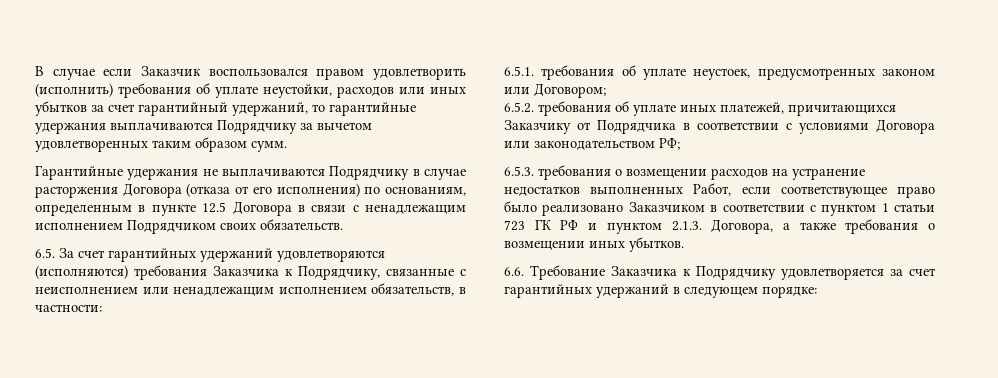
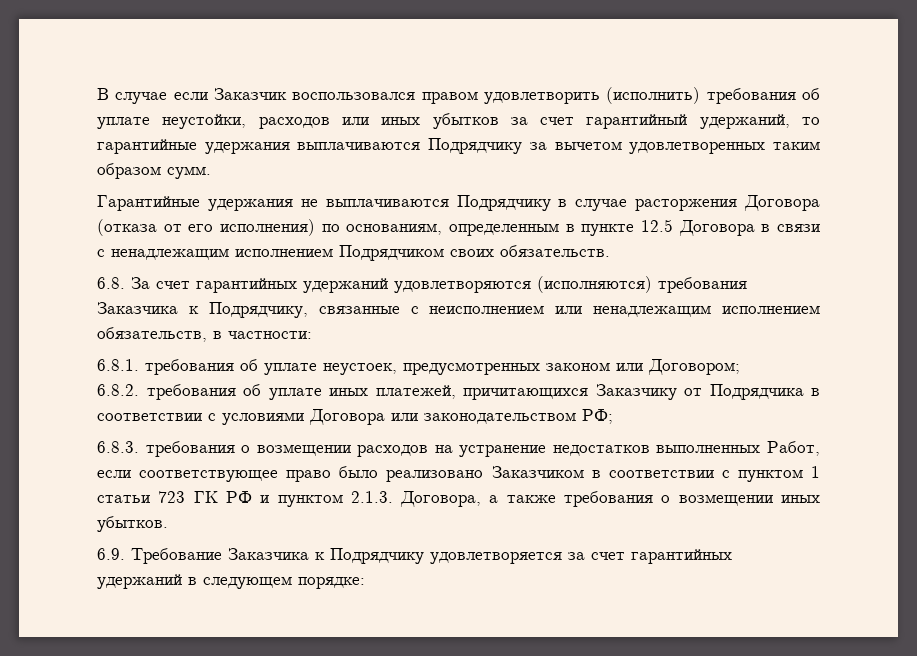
[35,248,55,258] 6.5. -> [97,277,125,289] 6.8.
[504,66,534,76] 6.5.1. -> [97,359,139,371] 6.8.1.
[504,102,534,113] 6.5.2. -> [97,384,139,396] 6.8.2.
[504,166,534,176] 6.5.3. -> [97,441,139,453] 6.8.3.
[504,267,524,276] 6.6. -> [97,548,125,560] 6.9.

